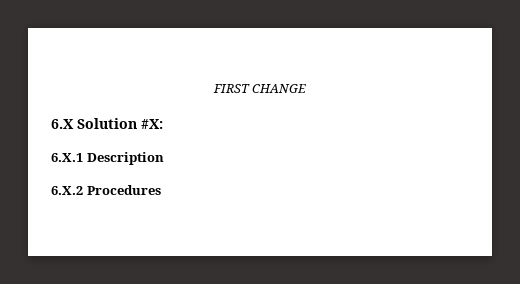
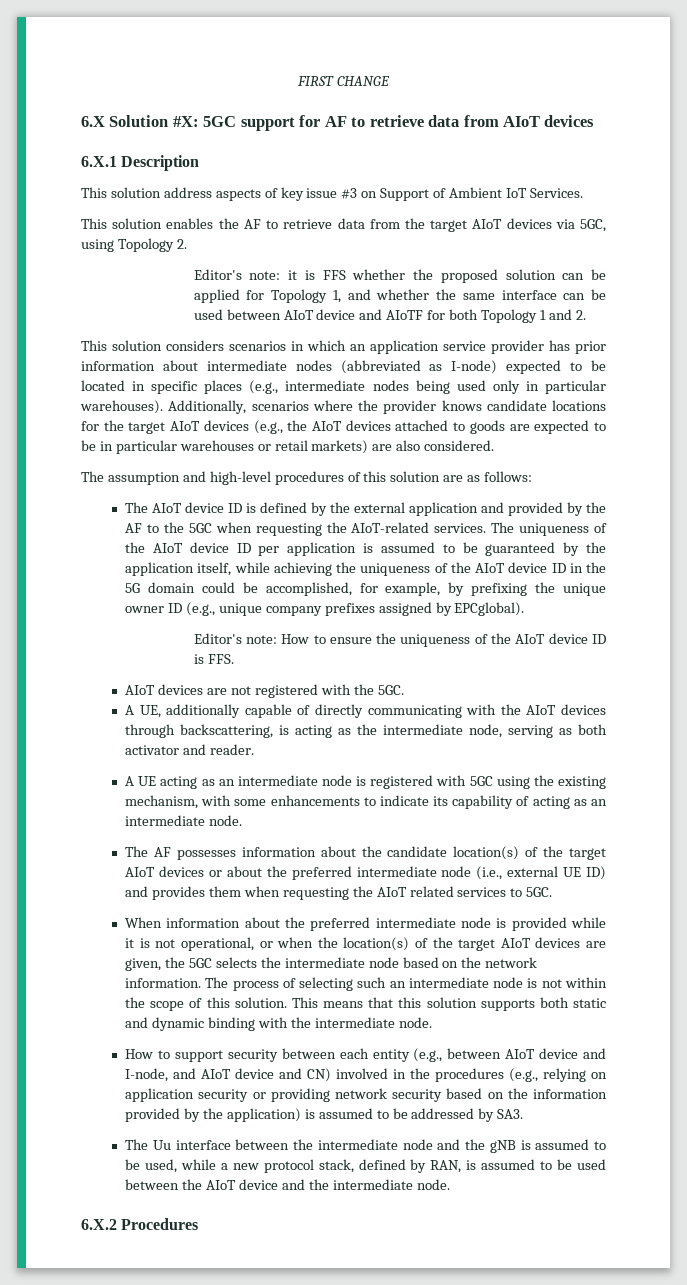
[51,152,164,165] // 6.X.1 Description -> [203,115,595,131] [81,155,200,171] [81,187,583,201] [81,218,607,232] [81,238,187,252] [193,269,606,283] [193,289,606,303] [193,309,586,323] [81,340,606,354] [81,360,607,374] [81,380,606,394] [80,400,606,414] [81,420,607,434] [81,440,495,454] [81,471,533,485] [125,502,606,516] [125,522,607,536] [125,542,606,556] [125,562,606,576] [125,582,606,596] [125,602,525,616] [193,633,606,647] [193,654,234,664] [125,684,404,698] [125,704,606,718] [125,724,607,738] [125,744,254,755] [125,775,606,789] [125,795,608,809] [125,815,243,826] [125,846,606,860] [125,866,606,880] [125,886,553,900] [125,917,606,931] [125,937,606,951] [125,957,538,971] [125,977,607,991] [125,997,606,1011] [125,1017,432,1031] [125,1048,606,1062] [125,1068,607,1082] [125,1088,607,1102] [125,1108,524,1122] [125,1139,606,1153] [125,1159,606,1173] [125,1179,450,1190] 5GC support for AF to retrieve data from AIoT devices // 6.X.1 Description // This solution address aspects of key issue #3 on Support of Ambient IoT Services. // This solution enables the AF to retrieve data from the target AIoT devices via 5GC, using Topology 2. // Editor's note: it is FFS whether the proposed solution can be applied for Topology 1, and whether the same interface can be used between AIoT device and AIoTF for both Topology 1 and 2. // This solution considers scenarios in which an application service provider has prior information about intermediate nodes (abbreviated as I-node) expected to be located in specific places (e.g., intermediate nodes being used only in particular warehouses). Additionally, scenarios where the provider knows candidate locations for the target AIoT devices (e.g., the AIoT devices attached to goods are expected to be in particular warehouses or retail markets) are also considered. // The assumption and high-level procedures of this solution are as follows: // The AIoT device ID is defined by the external application and provided by the AF to the 5GC when requesting the AIoT-related services. The uniqueness of the AIoT device ID per application is assumed to be guaranteed by the application itself, while achieving the uniqueness of the AIoT device ID in the 5G domain could be accomplished, for example, by prefixing the unique owner ID (e.g., unique company prefixes assigned by EPCglobal). // Editor's note: How to ensure the uniqueness of the AIoT device ID is FFS. // AIoT devices are not registered with the 5GC. // A UE, additionally capable of directly communicating with the AIoT devices through backscattering, is acting as the intermediate node, serving as both activator and reader. // A UE acting as an intermediate node is registered with 5GC using the existing mechanism, with some enhancements to indicate its capability of acting as an intermediate node. // The AF possesses information about the candidate location(s) of the target AIoT devices or about the preferred intermediate node (i.e., external UE ID) and provides them when requesting the AIoT related services to 5GC. // When information about the preferred intermediate node is provided while it is not operational, or when the location(s) of the target AIoT devices are given, the 5GC selects the intermediate node based on the network information. The process of selecting such an intermediate node is not within the scope of this solution. This means that this solution supports both static and dynamic binding with the intermediate node. // How to support security between each entity (e.g., between AIoT device and I-node, and AIoT device and CN) involved in the procedures (e.g., relying on application security or providing network security based on the information provided by the application) is assumed to be addressed by SA3. // The Uu interface between the intermediate node and the gNB is assumed to be used, while a new protocol stack, defined by RAN, is assumed to be used between the AIoT device and the intermediate node.

